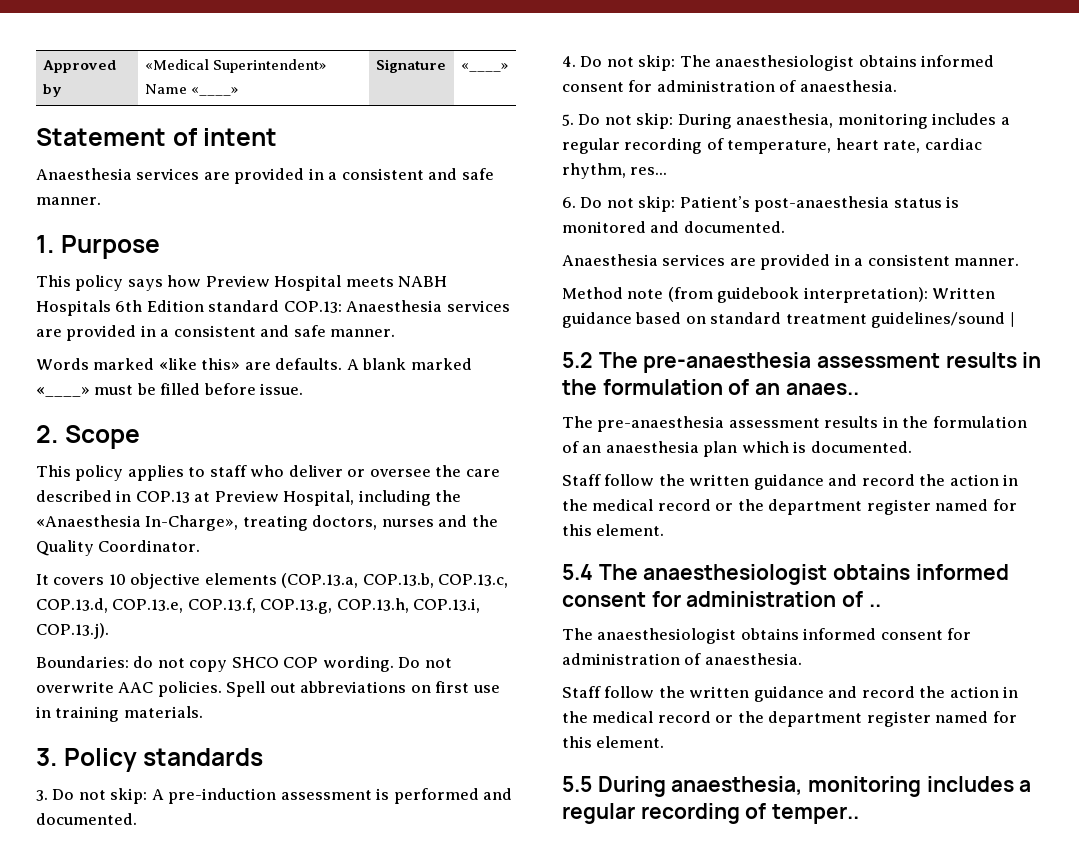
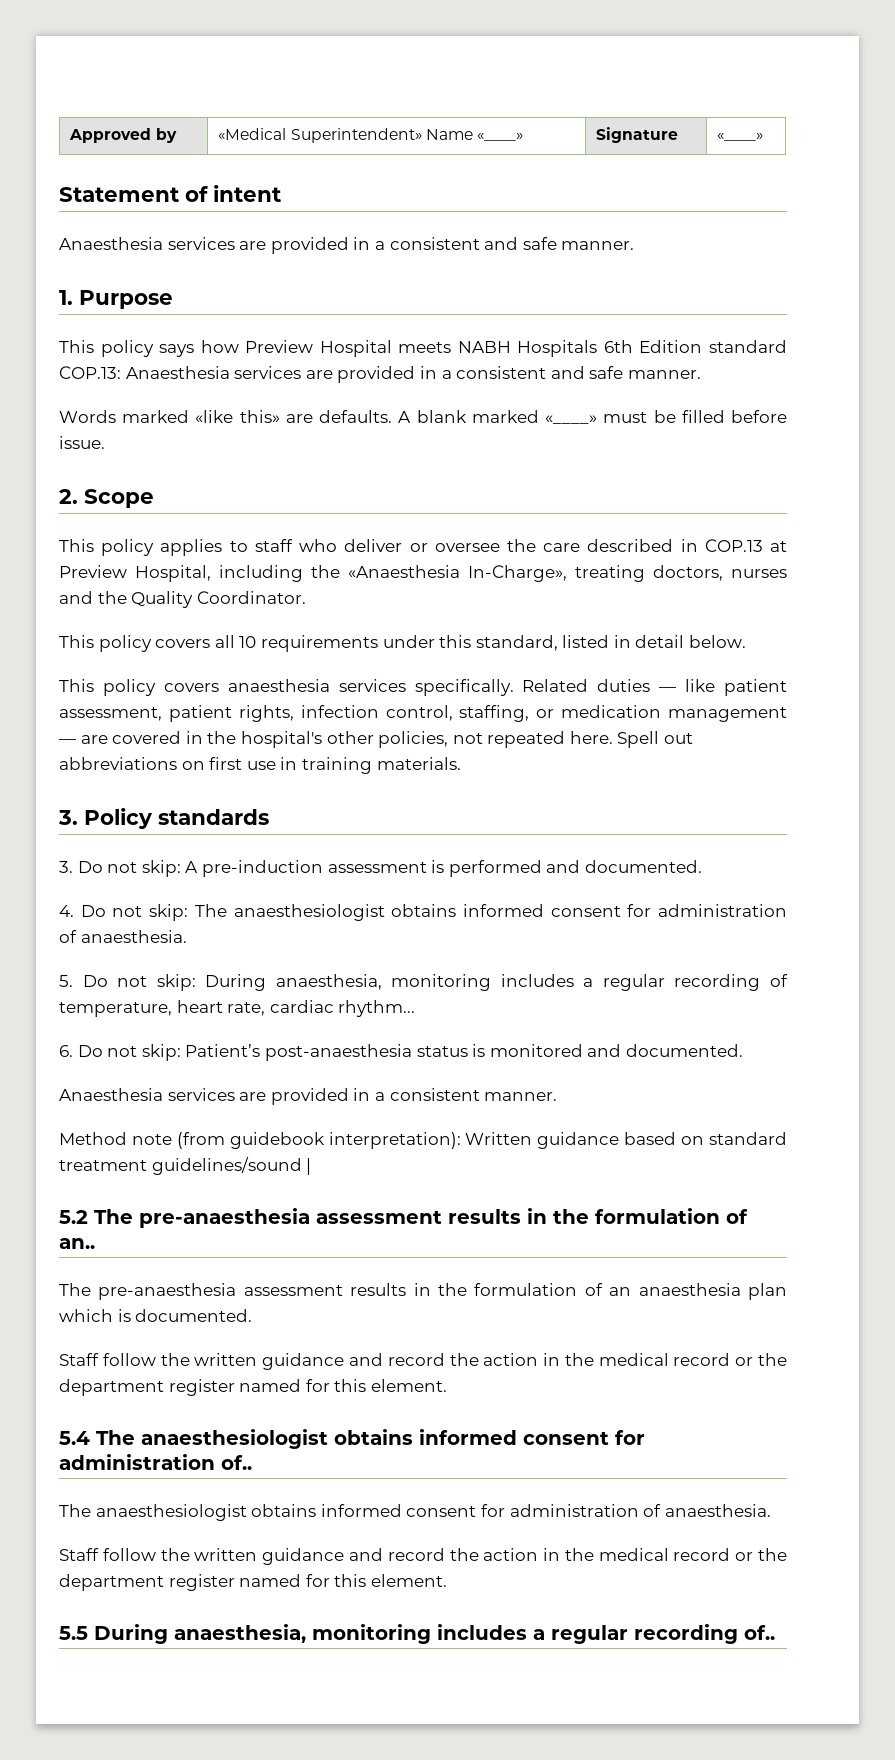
[36,573,509,589] [36,598,481,614] [36,623,109,639] [36,656,452,672] [36,681,222,697] It covers 10 objective elements (COP.13.a, COP.13.b, COP.13.c, COP.13.d, COP.13.e, COP.13.f, COP.13.g, COP.13.h, COP.13.i, COP.13.j). // Boundaries: do not copy SHCO COP wording. Do not overwrite AAC policies. -> [59,635,747,652] [59,679,787,696] [59,705,787,722] [59,731,613,748] This policy covers all 10 requirements under this standard, listed in detail below. // This policy covers anaesthesia services specifically. Related duties — like patient assessment, patient rights, infection control, staffing, or medication management — are covered in the hospital's other policies, not repeated here.
[562,163,668,179] rhythm, res... -> [338,1000,416,1017] rhythm...
[755,383,859,395] an anaes.. -> [59,1238,95,1249] an..
[842,591,881,607] of .. -> [221,1455,252,1470] of..
[745,803,860,824] of temper.. -> [744,1625,775,1640] of..

